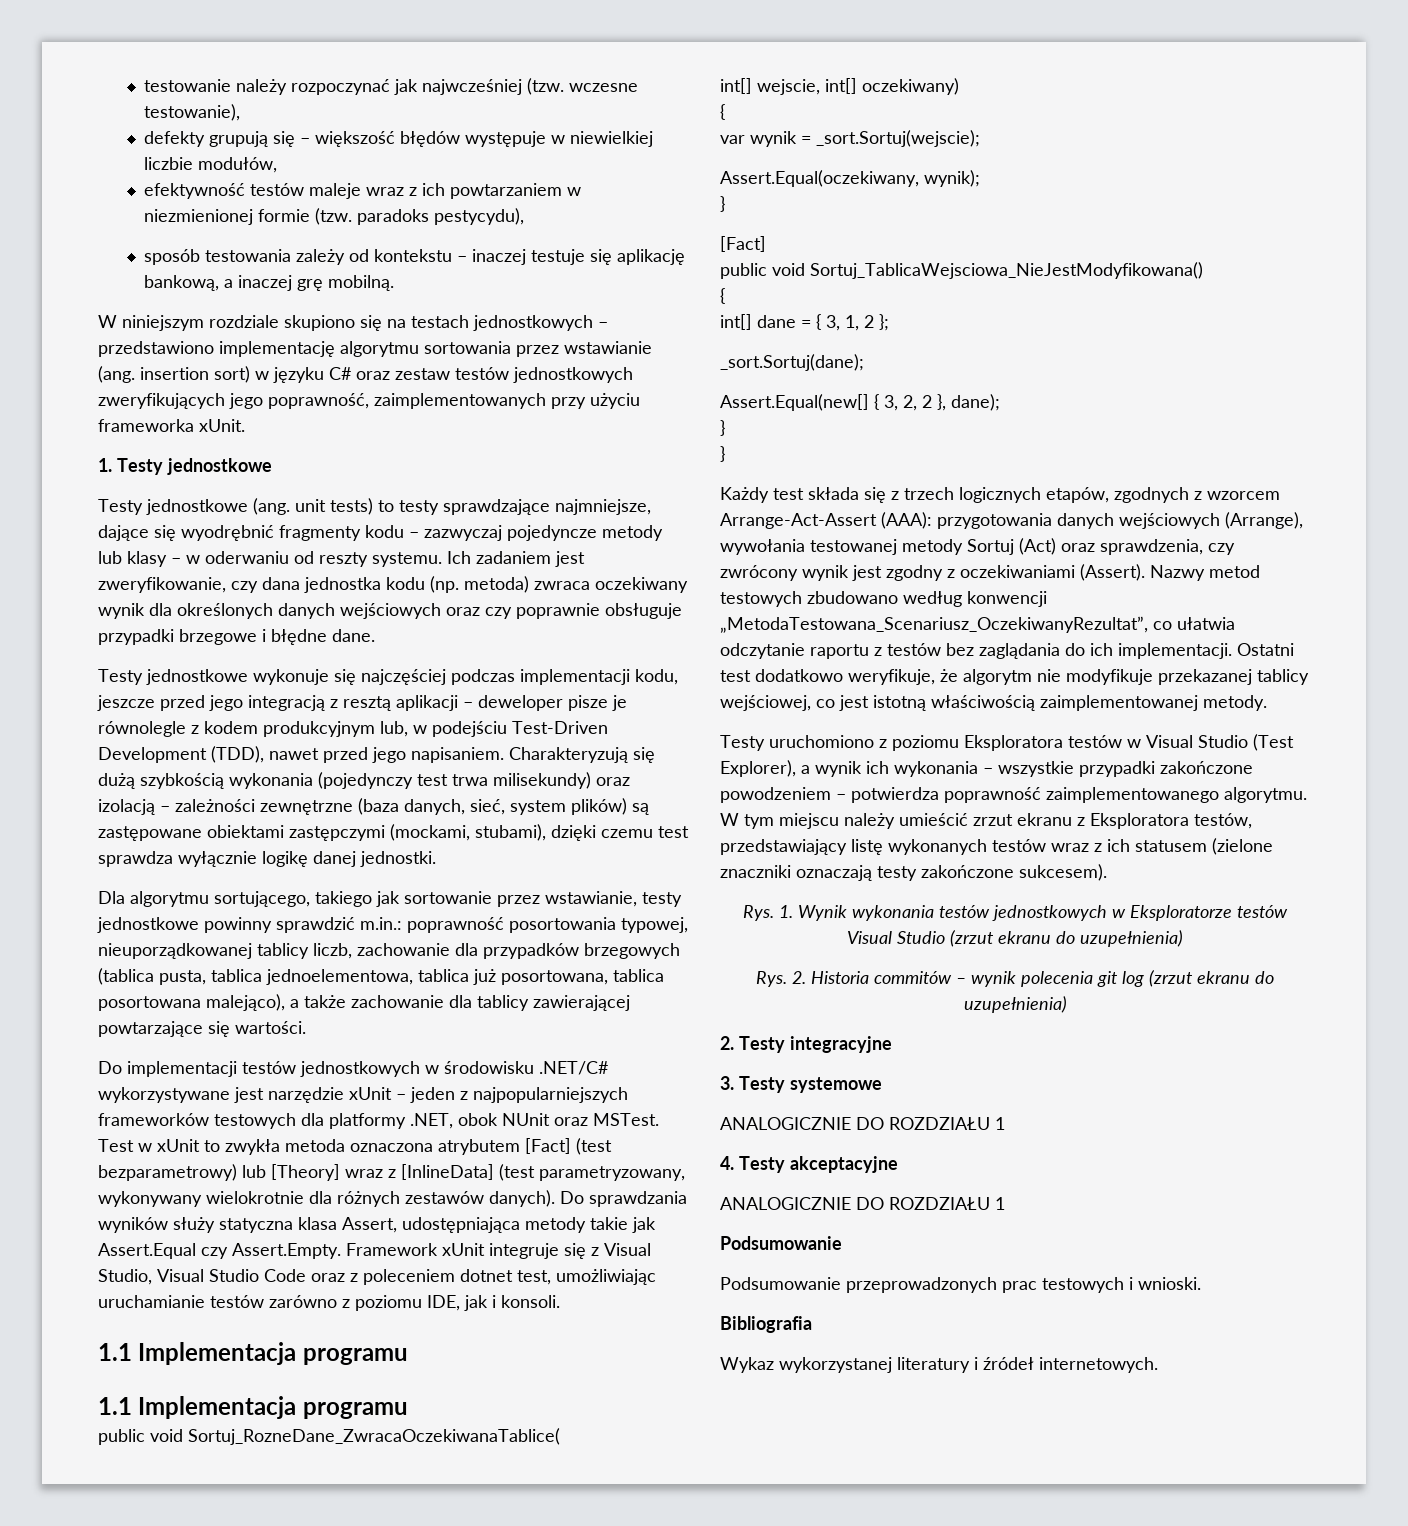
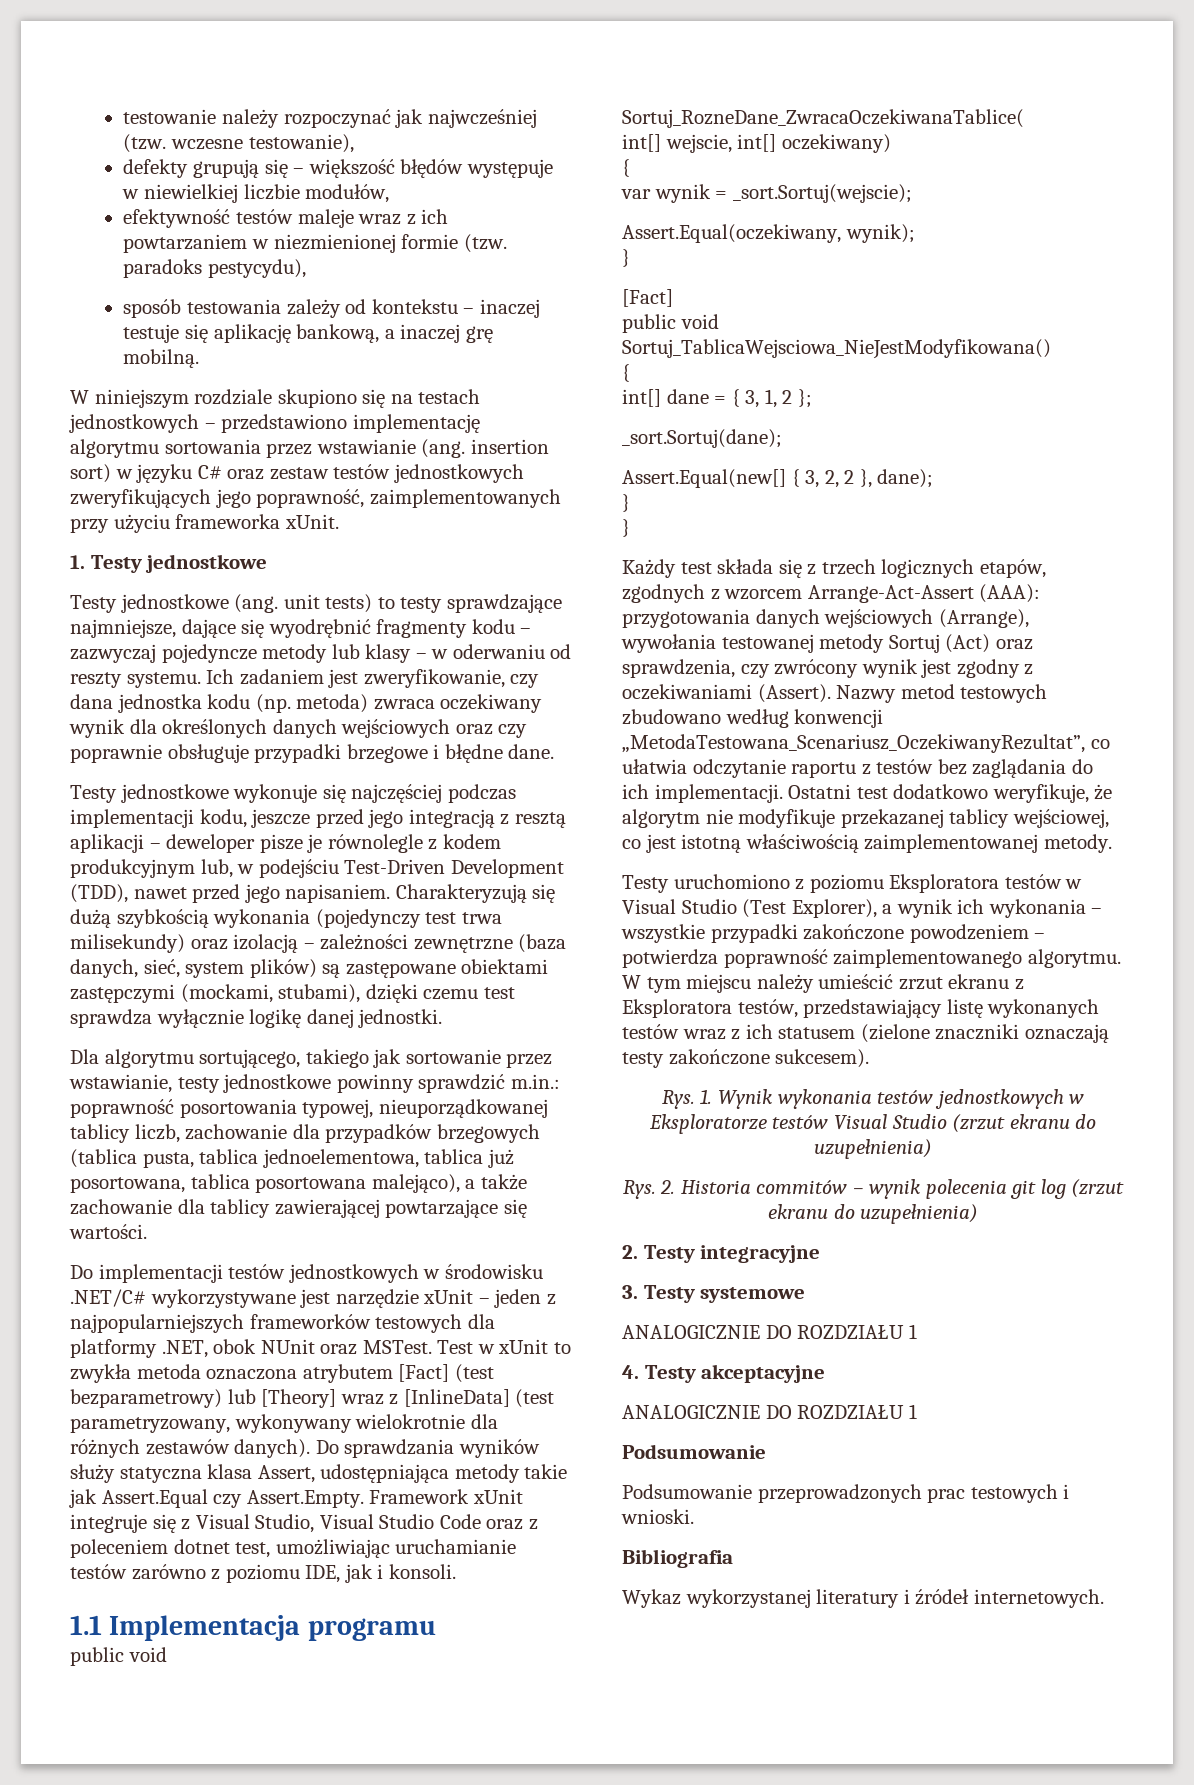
[98,1396,408,1419] // 1.1 Implementacja programu -> (436, 1629) none

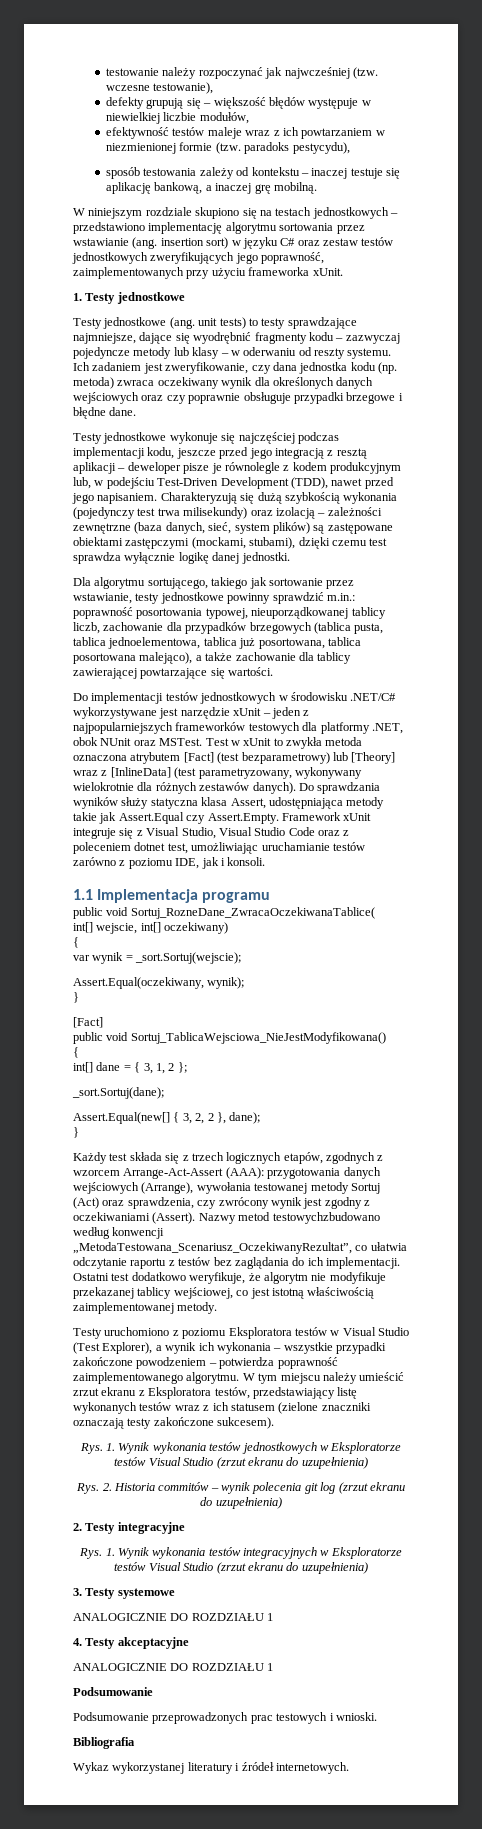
[622,519,630,537] // } -> (79, 1132) none
[960,684,1048,703] [622,709,721,725] testowych zbudowano -> [272,1212,380,1224] testowychzbudowano
(821, 1254) none -> [79,1547,402,1559] [114,1562,368,1574] // Rys. 1. Wynik wykonania testów integracyjnych w Eksploratorze testów Visual Studio (zrzut ekranu do uzupełnienia)

